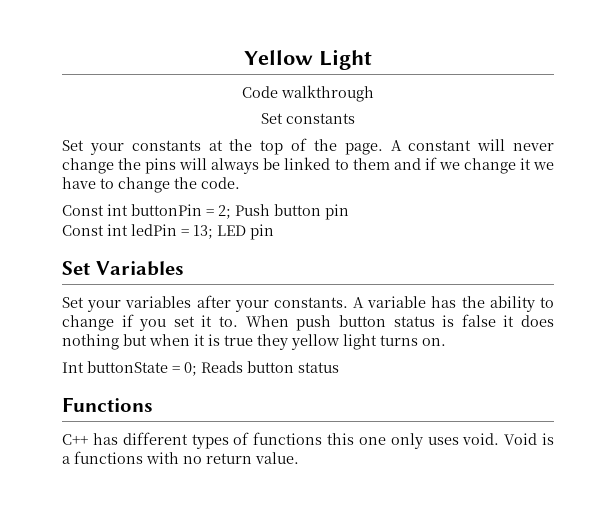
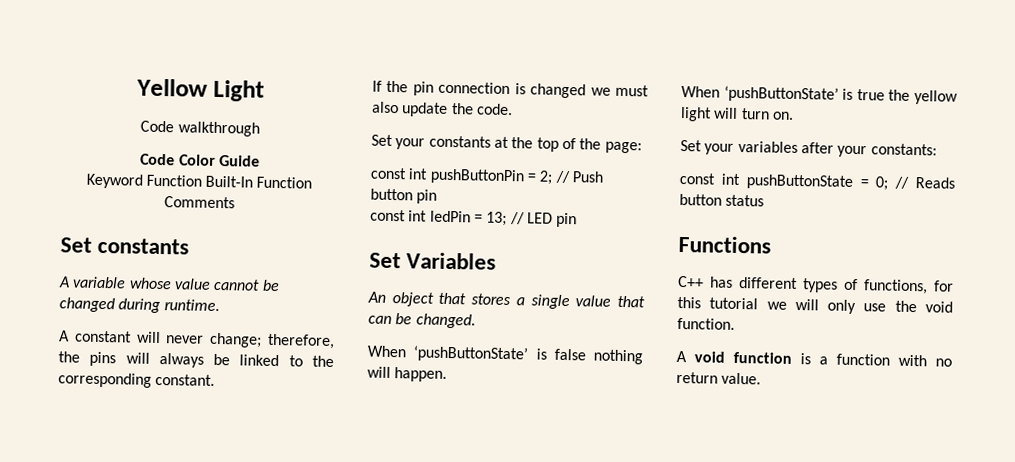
[261,113,355,124] Set constants -> [140,153,260,167] [85,173,313,189] [163,196,235,209] [60,237,190,255] [58,276,280,292] [59,297,220,314] [59,330,335,350] [58,351,334,368] [58,372,216,388] [372,80,649,99] [372,101,513,117] Code Color Guide // Keyword Function Built-In Function Comments // Set constants // A variable whose value cannot be changed during runtime. // A constant will never change; therefore, the pins will always be linked to the corresponding constant. // If the pin connection is changed we must also update the code.
[344,139,554,155] [62,157,554,174] [62,177,240,193] [62,204,202,216] page. A constant will never change the pins will always be linked to them and if we change it we have to change the code. // Const int buttonPin -> [604,141,642,154] [370,167,525,185] page: // const int pushButtonPin
(231, 212) none -> [554,170,571,184] //
[62,225,104,236] Const -> [370,209,406,222] const
(213, 232) none -> [509,212,525,225] //
(184, 268) none -> [367,291,645,310] [368,313,476,329] [367,345,643,365] [367,366,448,382] [681,85,958,105] [680,106,794,122] // An object that stores a single value that can be changed. // When ‘pushButtonState’ is false nothing will happen. // When ‘pushButtonState’ is true the yellow light will turn on.
[273,296,554,312] [62,314,555,331] [62,334,446,350] [62,361,168,373] constants. A variable has the ability to change if you set it to. When push button status is false it does nothing but when it is true they yellow light turns on. // Int buttonState -> [870,143,937,156] [679,172,854,190] constants: // const int pushButtonState
(197, 369) none -> [894,176,910,189] //
[253,432,538,449] functions this one only uses void. Void -> [863,279,954,295] [677,296,953,315] [677,317,735,330] [676,350,792,364] functions, for this tutorial we will only use the void function. // A void function
[74,451,143,464] functions -> [836,353,890,366] function

